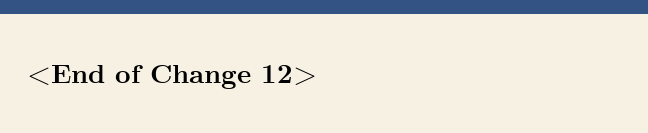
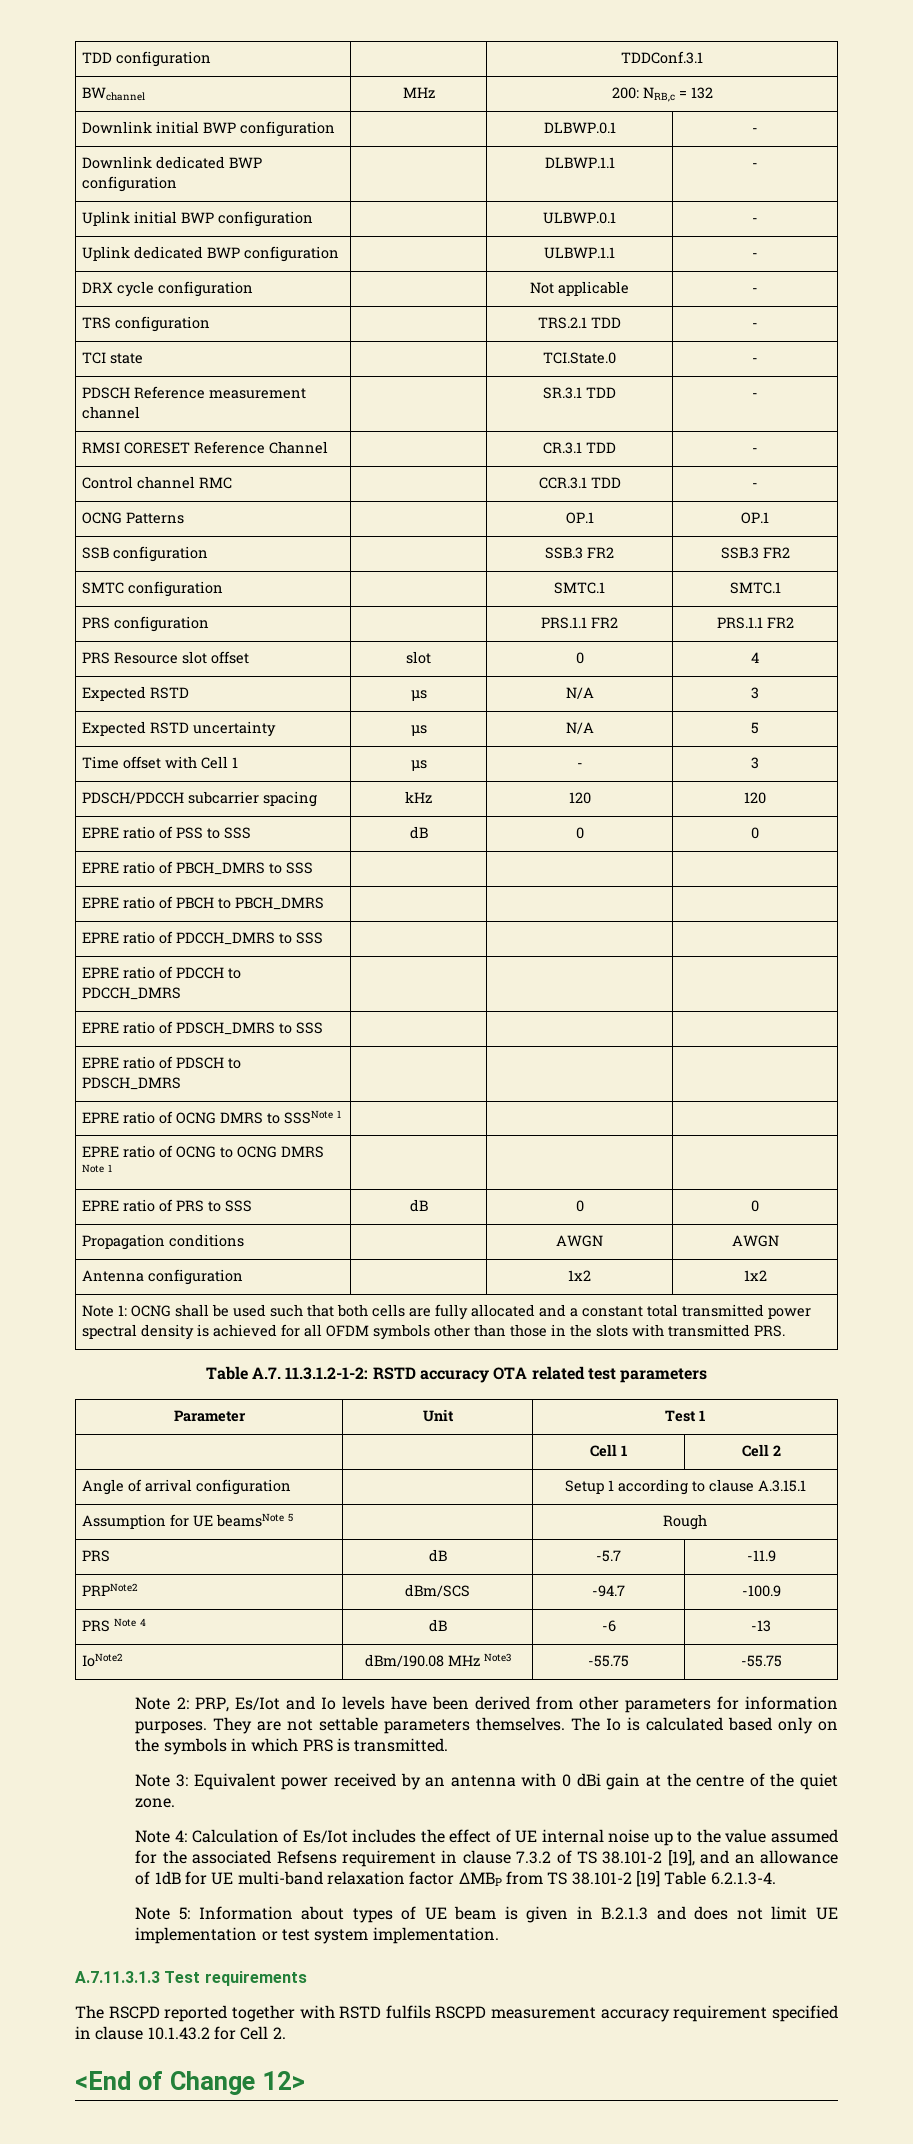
(27, 75) none -> [82,51,212,67] [621,51,703,64] [82,87,146,101] [402,87,435,98] [611,87,713,102] [82,121,336,137] [543,122,616,134] [752,128,758,133] [82,156,263,169] [82,176,178,192] [544,157,615,168] [752,163,758,168] [82,211,314,227] [543,212,616,224] [752,218,758,223] [82,246,340,262] [544,247,615,259] [752,253,758,258] [82,281,254,297] [530,281,629,296] [752,288,758,293] [82,316,211,332] [538,317,621,329] [752,323,758,328] [82,352,144,364] [543,352,616,364] [752,358,758,363] [82,386,307,399] [82,406,141,419] [543,387,616,399] [752,393,758,398] [82,441,329,454] [543,442,616,454] [752,448,758,453] [82,476,233,489] [538,477,621,489] [752,483,758,488] [82,512,185,524] [565,512,594,524] [741,512,769,524] [82,546,209,562] [545,547,614,559] [720,547,790,559] [82,581,224,597] [554,582,605,594] [729,582,781,594] [82,616,210,632] [541,617,618,629] [716,617,794,629] [82,651,250,664] [406,651,431,664] [575,652,584,664] [751,652,759,663] [82,686,190,701] [410,690,427,701] [565,687,594,699] [751,687,759,699] [82,721,277,737] [410,725,427,736] [565,722,594,734] [751,722,759,734] [82,756,239,769] [410,760,427,771] [576,763,583,768] [751,757,759,769] [82,791,318,807] [405,791,432,803] [568,792,591,804] [744,792,766,804] [82,826,252,839] [409,826,428,839] [575,827,584,839] [751,827,759,839] [82,861,314,875] [82,896,325,910] [82,931,324,945] [82,966,242,979] [82,987,182,1000] [82,1021,324,1035] [82,1056,242,1069] [82,1077,182,1090] [82,1110,342,1124] [82,1145,325,1158] [82,1164,113,1173] [82,1199,253,1212] [409,1199,428,1212] [575,1200,584,1212] [751,1200,759,1212] [82,1234,245,1250] [556,1235,603,1247] [731,1235,779,1247] [82,1269,244,1285] [568,1270,591,1281] [743,1270,767,1281] [82,1304,812,1320] [82,1324,786,1340] [205,1366,708,1383] [173,1410,246,1422] [422,1409,454,1422] [665,1410,705,1422] [590,1444,627,1457] [741,1444,781,1457] [82,1479,292,1495] [564,1479,806,1495] [82,1513,294,1529] [663,1514,707,1530] [82,1550,111,1562] [428,1549,447,1562] [596,1550,621,1562] [746,1550,776,1562] [82,1583,139,1596] [405,1584,470,1597] [592,1585,625,1597] [741,1585,781,1597] [82,1618,147,1632] [428,1619,447,1632] [601,1620,616,1632] [751,1620,771,1632] [82,1653,124,1667] [364,1653,511,1667] [588,1655,629,1667] [740,1655,782,1667] [135,1696,838,1713] [135,1717,839,1734] [135,1738,449,1755] [135,1773,838,1790] [135,1798,176,1808] [135,1829,839,1846] [135,1850,838,1867] [135,1871,776,1887] [135,1906,839,1923] [135,1927,499,1944] [75,1971,307,1986] [75,2005,838,2022] [75,2026,286,2040] TDD configuration | | TDDConf.3.1 // BWchannel | MHz | 200: NRB,c = 132 // Downlink initial BWP configuration | | DLBWP.0.1 | - // Downlink dedicated BWP configuration | | DLBWP.1.1 | - // Uplink initial BWP configuration | | ULBWP.0.1 | - // Uplink dedicated BWP configuration | | ULBWP.1.1 | - // DRX cycle configuration | | Not applicable | - // TRS configuration | | TRS.2.1 TDD | - // TCI state | | TCI.State.0 | - // PDSCH Reference measurement channel | | SR.3.1 TDD | - // RMSI CORESET Reference Channel | | CR.3.1 TDD | - // Control channel RMC | | CCR.3.1 TDD | - // OCNG Patterns | | OP.1 | OP.1 // SSB configuration | | SSB.3 FR2 | SSB.3 FR2 // SMTC configuration | | SMTC.1 | SMTC.1 // PRS configuration | | PRS.1.1 FR2 | PRS.1.1 FR2 // PRS Resource slot offset | slot | 0 | 4 // Expected RSTD | μs | N/A | 3 // Expected RSTD uncertainty | μs | N/A | 5 // Time offset with Cell 1 | μs | - | 3 // PDSCH/PDCCH subcarrier spacing | kHz | 120 | 120 // EPRE ratio of PSS to SSS | dB | 0 | 0 // EPRE ratio of PBCH_DMRS to SSS | | | // EPRE ratio of PBCH to PBCH_DMRS | | | // EPRE ratio of PDCCH_DMRS to SSS | | | // EPRE ratio of PDCCH to PDCCH_DMRS | | | // EPRE ratio of PDSCH_DMRS to SSS | | | // EPRE ratio of PDSCH to PDSCH_DMRS | | | // EPRE ratio of OCNG DMRS to SSSNote 1 | | | // EPRE ratio of OCNG to OCNG DMRS Note 1 | | | // EPRE ratio of PRS to SSS | dB | 0 | 0 // Propagation conditions | | AWGN | AWGN // Antenna configuration | | 1x2 | 1x2 // Note 1: OCNG shall be used such that both cells are fully allocated and a constant total transmitted power spectral density is achieved for all OFDM symbols other than those in the slots with transmitted PRS. // Table A.7. 11.3.1.2-1-2: RSTD accuracy OTA related test parameters // Parameter | Unit | Test 1 // | | Cell 1 | Cell 2 // Angle of arrival configuration | | Setup 1 according to clause A.3.15.1 // Assumption for UE beamsNote 5 | | Rough // PRS | dB | -5.7 | -11.9 // PRPNote2 | dBm/SCS | -94.7 | -100.9 // PRS Note 4 | dB | -6 | -13 // IoNote2 | dBm/190.08 MHz Note3 | -55.75 | -55.75 // Note 2: PRP, Es/Iot and Io levels have been derived from other parameters for information purposes. They are not settable parameters themselves. The Io is calculated based only on the symbols in which PRS is transmitted. // Note 3: Equivalent power received by an antenna with 0 dBi gain at the centre of the quiet zone. // Note 4: Calculation of Es/Iot includes the effect of UE internal noise up to the value assumed for the associated Refsens requirement in clause 7.3.2 of TS 38.101-2 [19], and an allowance of 1dB for UE multi-band relaxation factor ΔMBP from TS 38.101-2 [19] Table 6.2.1.3-4. // Note 5: Information about types of UE beam is given in B.2.1.3 and does not limit UE implementation or test system implementation. // A.7.11.3.1.3 Test requirements // The RSCPD reported together with RSTD fulfils RSCPD measurement accuracy requirement specified in clause 10.1.43.2 for Cell 2. //

